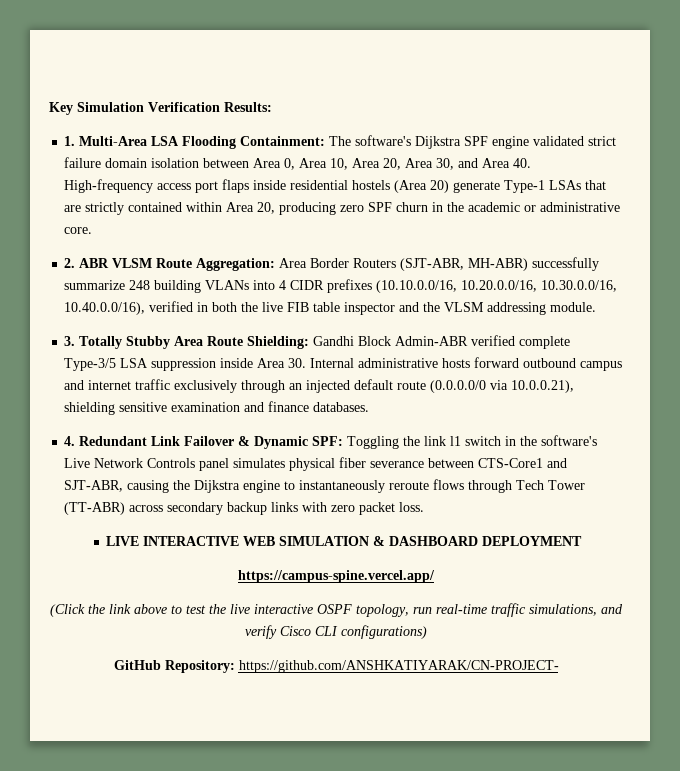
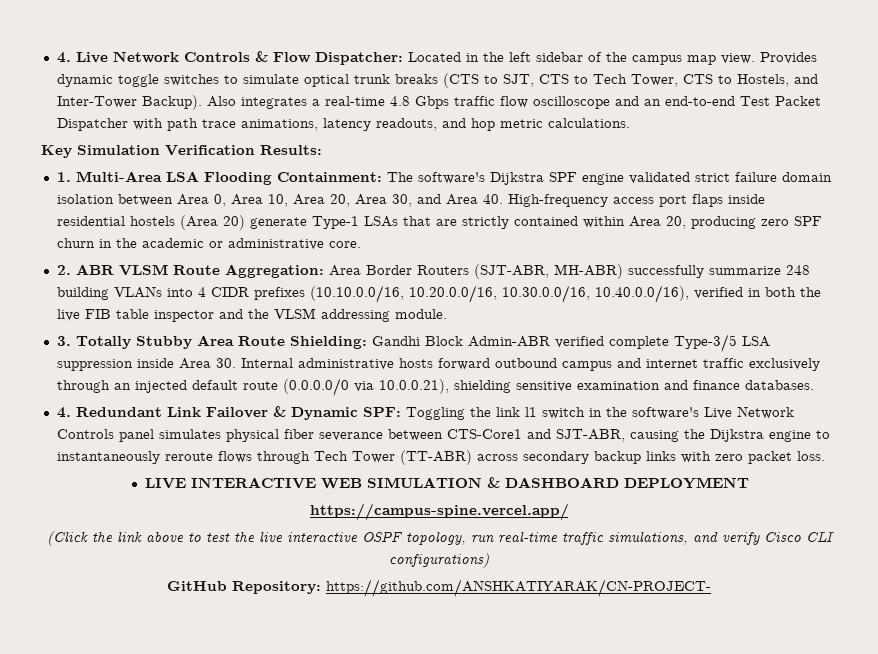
(49, 108) none -> [56,51,817,65] [56,73,818,88] [56,95,821,110] [56,118,630,131] 4. Live Network Controls & Flow Dispatcher: Located in the left sidebar of the campus map view. Provides dynamic toggle switches to simulate optical trunk breaks (CTS to SJT, CTS to Tech Tower, CTS to Hostels, and Inter-Tower Backup). Also integrates a real-time 4.8 Gbps traffic flow oscilloscope and an end-to-end Test Packet Dispatcher with path trace animations, latency readouts, and hop metric calculations. //

